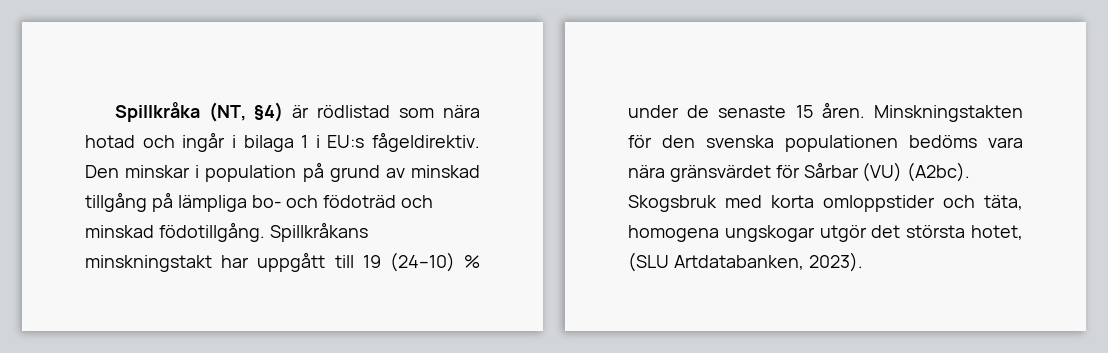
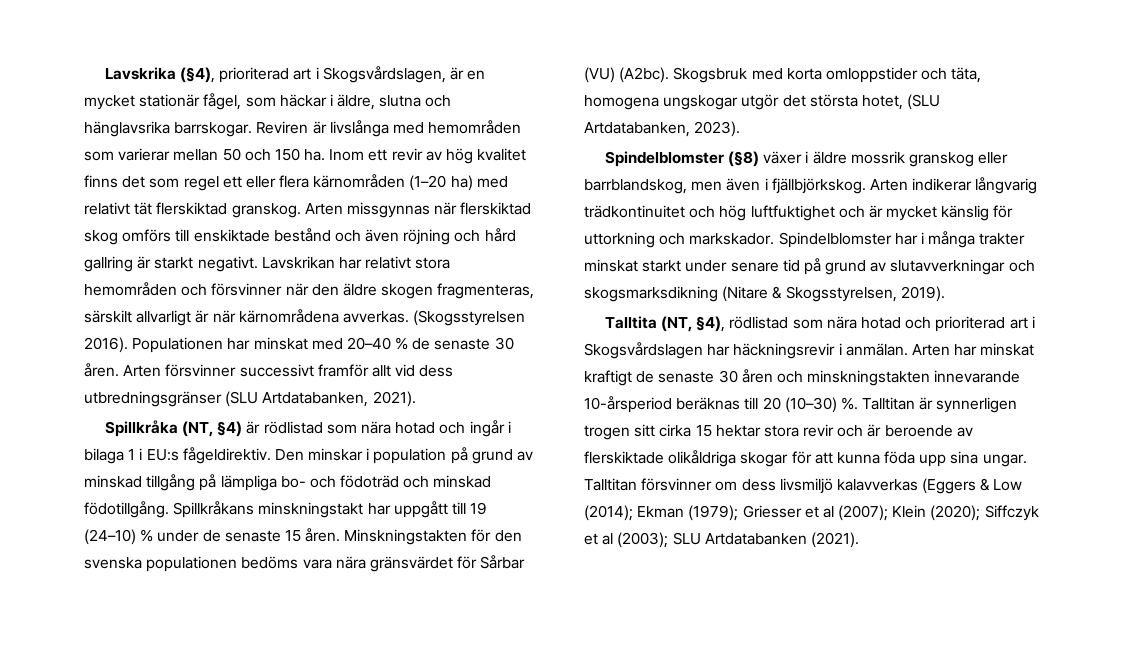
(114, 112) none -> [104,66,486,83] [84,93,452,110] [84,120,522,137] [84,148,527,164] [84,174,508,191] [84,202,532,218] [84,228,516,245] [84,256,451,272] [84,282,535,299] [84,309,526,326] [84,337,514,353] [84,363,454,377] [84,391,416,407] Lavskrika (§4), prioriterad art i Skogsvårdslagen, är en mycket stationär fågel, som häckar i äldre, slutna och hänglavsrika barrskogar. Reviren är livslånga med hemområden som varierar mellan 50 och 150 ha. Inom ett revir av hög kvalitet finns det som regel ett eller flera kärnområden (1–20 ha) med relativt tät flerskiktad granskog. Arten missgynnas när flerskiktad skog omförs till enskiktade bestånd och även röjning och hård gallring är starkt negativt. Lavskrikan har relativt stora hemområden och försvinner när den äldre skogen fragmenteras, särskilt allvarligt är när kärnområdena avverkas. (Skogsstyrelsen 2016). Populationen har minskat med 20–40 % de senaste 30 åren. Arten försvinner successivt framför allt vid dess utbredningsgränser (SLU Artdatabanken, 2021). //
(863, 262) none -> [604,151,1009,167] [584,177,1038,194] [584,205,1014,221] [584,231,1026,248] [584,258,1035,275] [584,286,945,302] [604,316,1035,332] [584,342,1035,359] [584,369,1021,386] [584,396,1018,413] [584,424,973,440] [584,450,1027,467] [584,478,1023,494] [584,505,1039,521] [584,532,859,548] // Spindelblomster (§8) växer i äldre mossrik granskog eller barrblandskog, men även i fjällbjörkskog. Arten indikerar långvarig trädkontinuitet och hög luftfuktighet och är mycket känslig för uttorkning och markskador. Spindelblomster har i många trakter minskat starkt under senare tid på grund av slutavverkningar och skogsmarksdikning (Nitare & Skogsstyrelsen, 2019). // Talltita (NT, §4), rödlistad som nära hotad och prioriterad art i Skogsvårdslagen har häckningsrevir i anmälan. Arten har minskat kraftigt de senaste 30 åren och minskningstakten innevarande 10-årsperiod beräknas till 20 (10–30) %. Talltitan är synnerligen trogen sitt cirka 15 hektar stora revir och är beroende av flerskiktade olikåldriga skogar för att kunna föda upp sina ungar. Talltitan försvinner om dess livsmiljö kalavverkas (Eggers & Low (2014); Ekman (1979); Griesser et al (2007); Klein (2020); Siffczyk et al (2003); SLU Artdatabanken (2021).

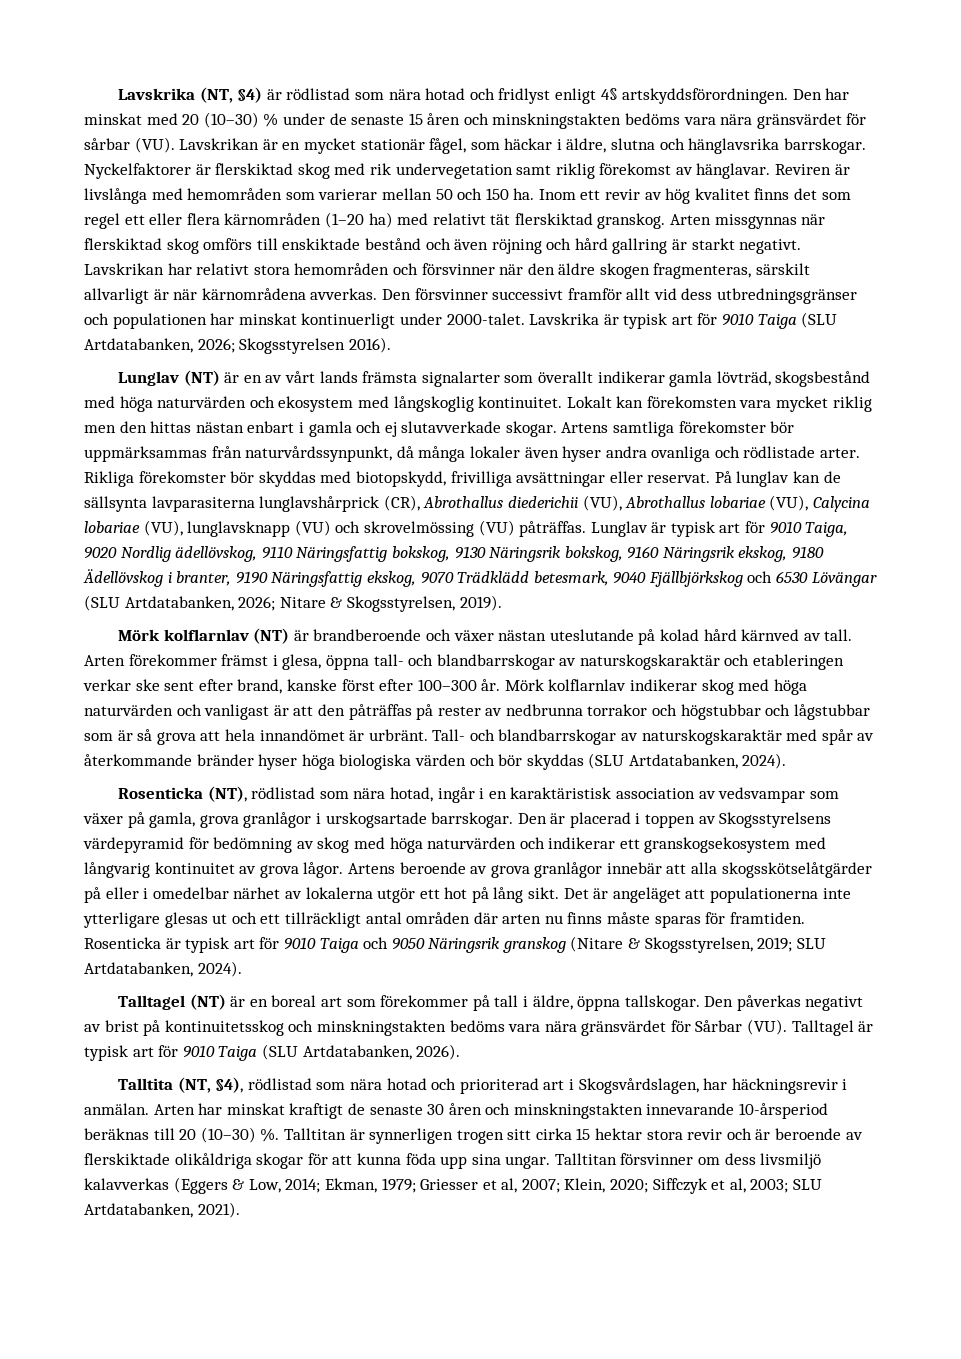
[104,66,446,83] Lavskrika (§4), prioriterad art i Skogsvårdslagen, -> [118,87,850,104] [84,112,867,129] [84,137,260,153] Lavskrika (NT, §4) är rödlistad som nära hotad och fridlyst enligt 4§ artskyddsförordningen. Den har minskat med 20 (10–30) % under de senaste 15 åren och minskningstakten bedöms vara nära gränsvärdet för sårbar (VU). Lavskrikan
(253, 129) none -> [84,163,771,179] Nyckelfaktorer är flerskiktad skog med rik undervegetation samt riklig förekomst av hänglavar.
[413,310,526,326] [84,337,514,353] [84,363,162,377] (Skogsstyrelsen 2016). Populationen har minskat med 20–40 % de senaste 30 åren. Arten -> [381,289,411,300] Den
[225,391,416,407] [104,420,511,437] [84,447,534,464] [84,474,492,491] [84,501,488,518] [84,528,522,545] [84,556,238,572] (SLU Artdatabanken, 2021). // Spillkråka (NT, §4) är rödlistad som nära hotad och ingår i bilaga 1 i EU:s fågeldirektiv. Den minskar i population på grund av minskad tillgång på lämpliga bo- och födoträd och minskad födotillgång. Spillkråkans minskningstakt har uppgått till 19 (24–10) % under de senaste 15 åren. Minskningstakten för den svenska populationen -> [84,312,838,329] [84,337,391,354] [118,370,871,387] [84,396,872,412] [84,421,795,437] [84,446,861,462] [84,471,841,487] [84,495,870,512] [84,520,849,537] [84,546,825,562] [83,569,877,587] [84,595,502,612] [118,628,853,645] [84,654,845,670] [83,679,807,695] [84,704,870,720] [84,729,875,745] [84,753,787,770] [118,786,839,803] [83,812,832,828] [83,837,827,853] [84,862,872,878] [84,887,851,903] [83,912,805,928] [84,936,826,953] [84,961,242,977] [118,994,864,1011] [84,1020,446,1036] och populationen har minskat kontinuerligt under 2000-talet. Lavskrika är typisk art för 9010 Taiga (SLU Artdatabanken, 2026; Skogsstyrelsen 2016). // Lunglav (NT) är en av vårt lands främsta signalarter som överallt indikerar gamla lövträd, skogsbestånd med höga naturvärden och ekosystem med långskoglig kontinuitet. Lokalt kan förekomsten vara mycket riklig men den hittas nästan enbart i gamla och ej slutavverkade skogar. Artens samtliga förekomster bör uppmärksammas från naturvårdssynpunkt, då många lokaler även hyser andra ovanliga och rödlistade arter. Rikliga förekomster bör skyddas med biotopskydd, frivilliga avsättningar eller reservat. På lunglav kan de sällsynta lavparasiterna lunglavshårprick (CR), Abrothallus diederichii (VU), Abrothallus lobariae (VU), Calycina lobariae (VU), lunglavsknapp (VU) och skrovelmössing (VU) påträffas. Lunglav är typisk art för 9010 Taiga, 9020 Nordlig ädellövskog, 9110 Näringsfattig bokskog, 9130 Näringsrik bokskog, 9160 Näringsrik ekskog, 9180 Ädellövskog i branter, 9190 Näringsfattig ekskog, 9070 Trädklädd betesmark, 9040 Fjällbjörkskog och 6530 Lövängar (SLU Artdatabanken, 2026; Nitare & Skogsstyrelsen, 2019). // Mörk kolflarnlav (NT) är brandberoende och växer nästan uteslutande på kolad hård kärnved av tall. Arten förekommer främst i glesa, öppna tall- och blandbarrskogar av naturskogskaraktär och etableringen verkar ske sent efter brand, kanske först efter 100–300 år. Mörk kolflarnlav indikerar skog med höga naturvärden och vanligast är att den påträffas på rester av nedbrunna torrakor och högstubbar och lågstubbar som är så grova att hela innandömet är urbränt. Tall- och blandbarrskogar av naturskogskaraktär med spår av återkommande bränder hyser höga biologiska värden och bör skyddas (SLU Artdatabanken, 2024). // Rosenticka (NT), rödlistad som nära hotad, ingår i en karaktäristisk association av vedsvampar som växer på gamla, grova granlågor i urskogsartade barrskogar. Den är placerad i toppen av Skogsstyrelsens värdepyramid för bedömning av skog med höga naturvärden och indikerar ett granskogsekosystem med långvarig kontinuitet av grova lågor. Artens beroende av grova granlågor innebär att alla skogsskötselåtgärder på eller i omedelbar närhet av lokalerna utgör ett hot på lång sikt. Det är angeläget att populationerna inte ytterligare glesas ut och ett tillräckligt antal områden där arten nu finns måste sparas för framtiden. Rosenticka är typisk art för 9010 Taiga och 9050 Näringsrik granskog (Nitare & Skogsstyrelsen, 2019; SLU Artdatabanken, 2024). // Talltagel (NT) är en boreal art som förekommer på tall i äldre, öppna tallskogar. Den påverkas negativt av brist på kontinuitetsskog och minskningstakten
[584,67,982,83] [584,94,941,110] [584,121,741,137] [604,151,1009,167] [584,177,1038,194] [584,205,1014,221] [584,231,1026,248] [584,258,1035,275] [584,286,945,302] (VU) (A2bc). Skogsbruk med korta omloppstider och täta, homogena ungskogar utgör det största hotet, (SLU Artdatabanken, 2023). // Spindelblomster (§8) växer i äldre mossrik granskog eller barrblandskog, men även i fjällbjörkskog. Arten indikerar långvarig trädkontinuitet och hög luftfuktighet och är mycket känslig för uttorkning och markskador. Spindelblomster har i många trakter minskat starkt under senare tid på grund av slutavverkningar och skogsmarksdikning (Nitare & Skogsstyrelsen, 2019). -> [747,1019,874,1036] [84,1044,461,1061] (VU). Talltagel är typisk art för 9010 Taiga (SLU Artdatabanken, 2026).
[584,342,703,359] Skogsvårdslagen -> [578,1078,699,1094] Skogsvårdslagen,
[993,479,1023,491] [584,505,1039,521] [584,532,859,548] Low (2014); Ekman (1979); Griesser et al (2007); Klein (2020); Siffczyk et al (2003); SLU Artdatabanken (2021). -> [248,1178,823,1194] [84,1202,240,1218] Low, 2014; Ekman, 1979; Griesser et al, 2007; Klein, 2020; Siffczyk et al, 2003; SLU Artdatabanken, 2021).

